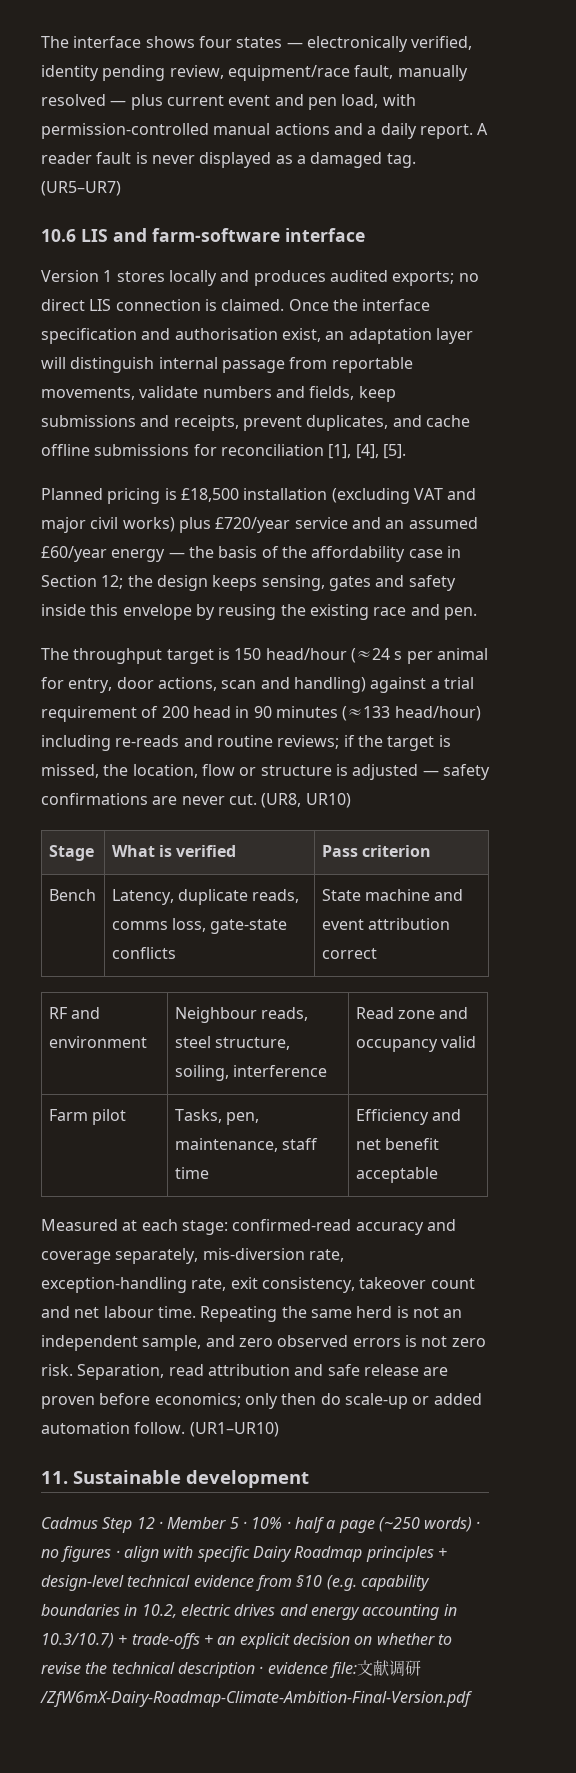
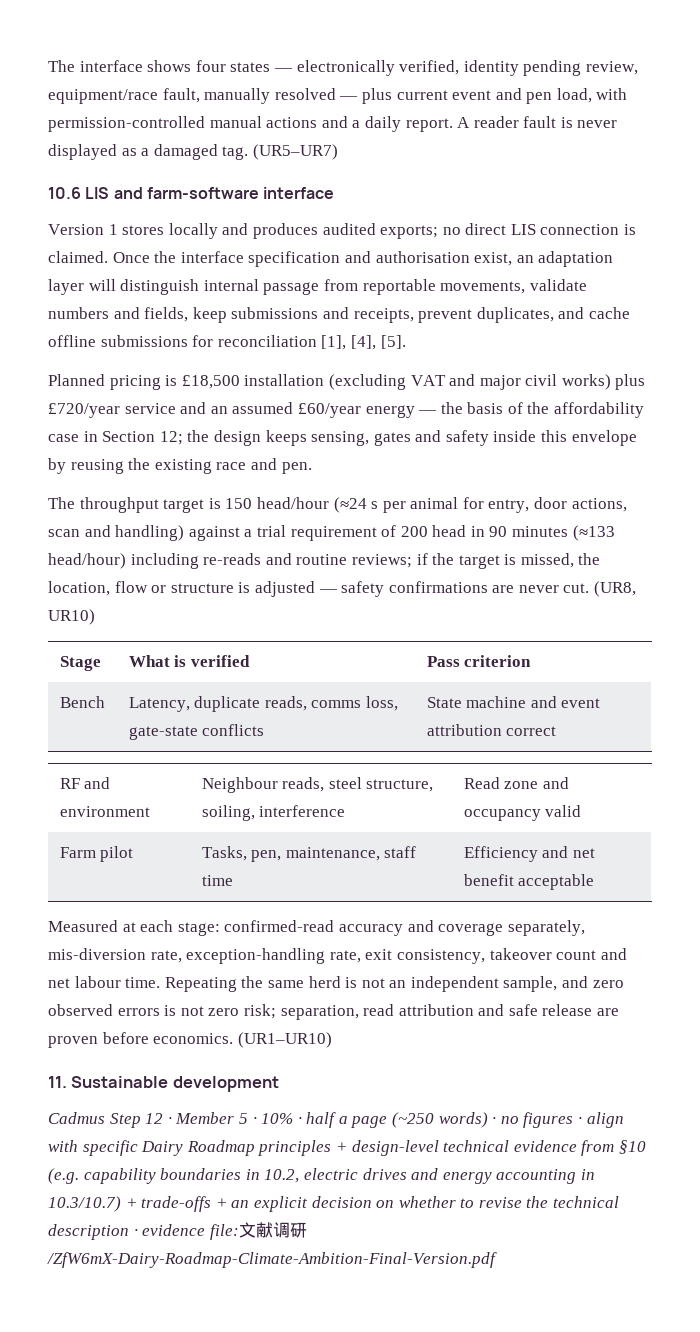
[41,1364,165,1380] risk. Separation, -> [243,1004,359,1020] risk; separation,
[154,1393,482,1409] [41,1422,186,1434] economics; only then do scale-up or added automation follow. -> [153,1033,234,1044] economics.

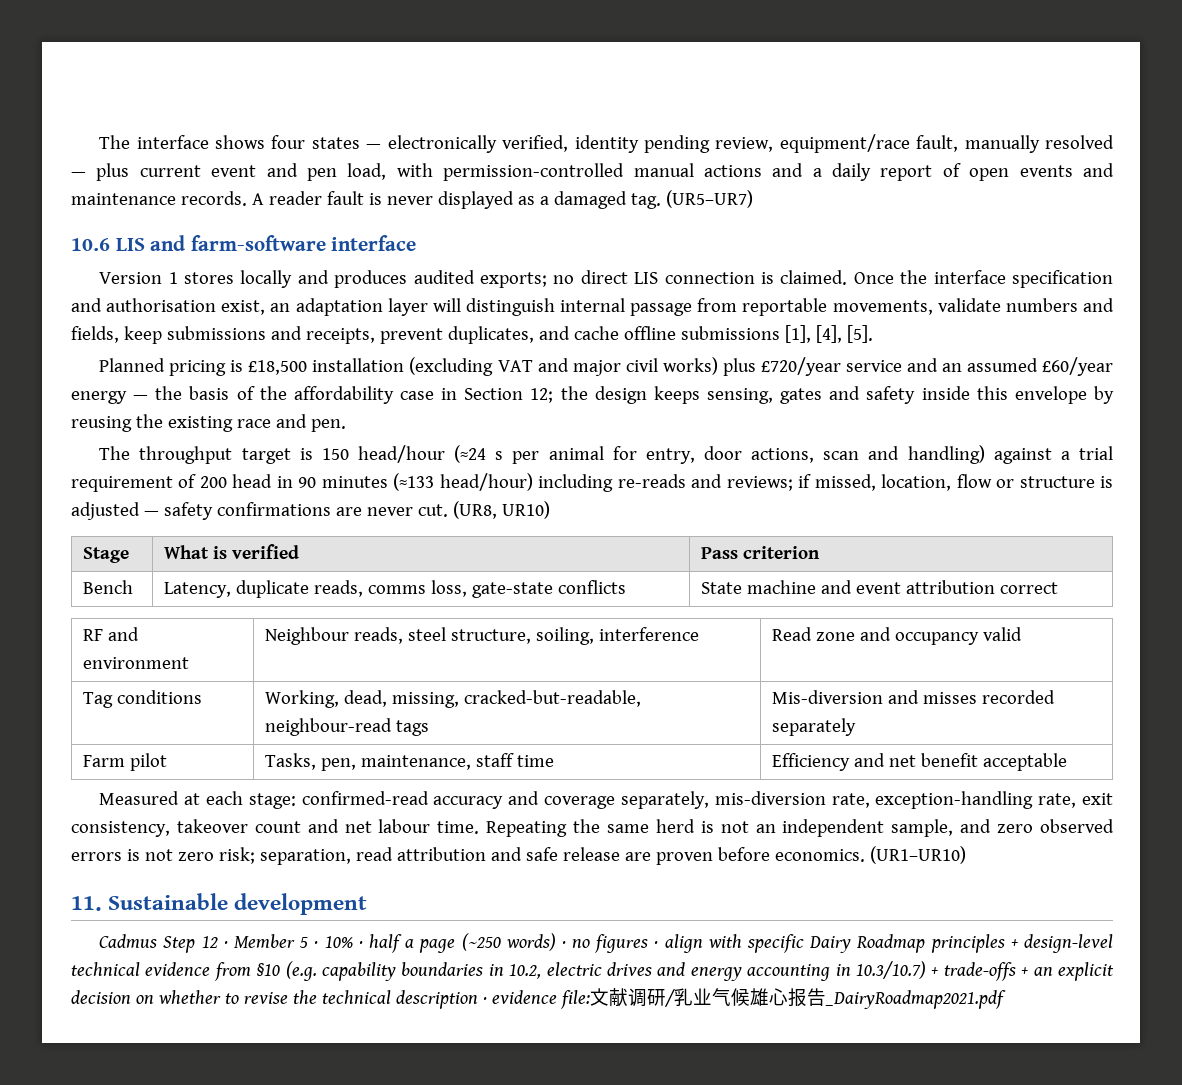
[405,118,453,132] report. -> [880,163,1115,181] [71,191,247,206] report of open events and maintenance records.
[192,335,317,347] for reconciliation -> (780, 333) none
[296,554,348,565] routine -> (723, 481) none
[432,553,601,569] the target is missed, the -> [814,474,876,491] missed,
(582, 811) none -> [83,690,203,708] [265,690,642,708] [265,718,430,736] [772,690,1056,704] [772,718,857,736] // Tag conditions | Working, dead, missing, cracked-but-readable, neighbour-read tags | Mis-diversion and misses recorded separately
[47,1252,497,1268] /ZfW6mX-Dairy-Roadmap-Climate-Ambition-Final-Version.pdf -> [663,988,1006,1009] /乳业气候雄心报告_DairyRoadmap2021.pdf

